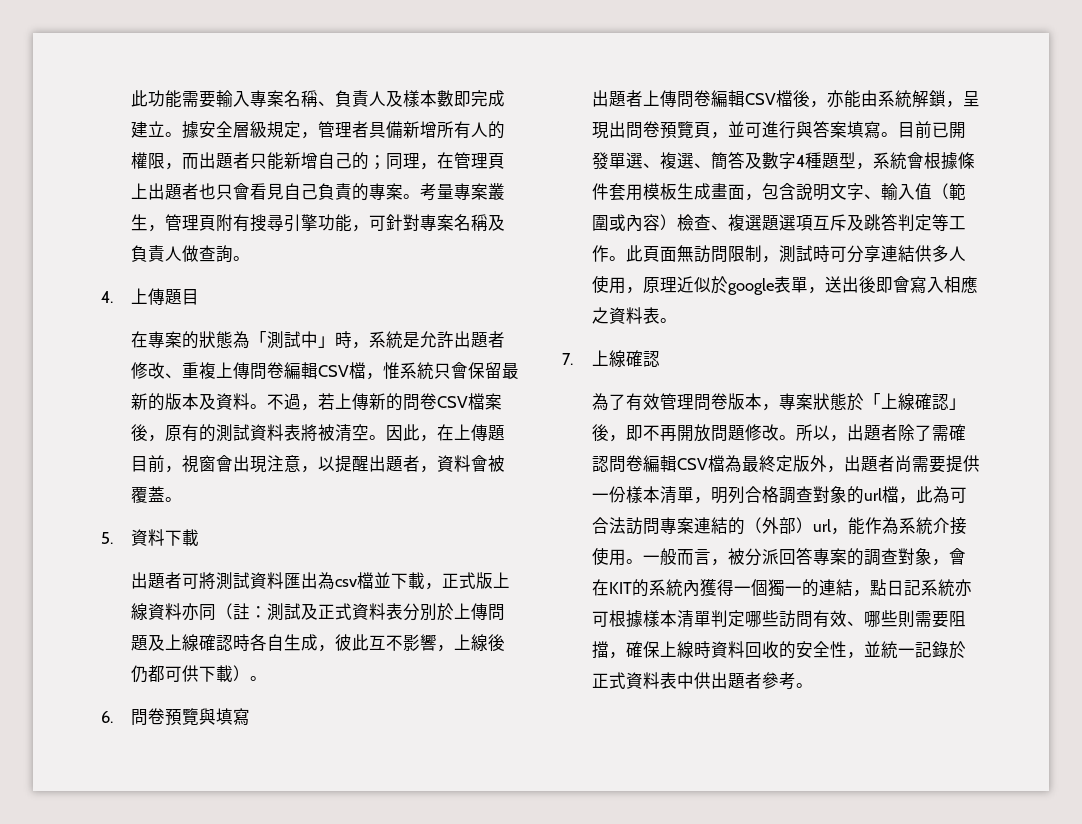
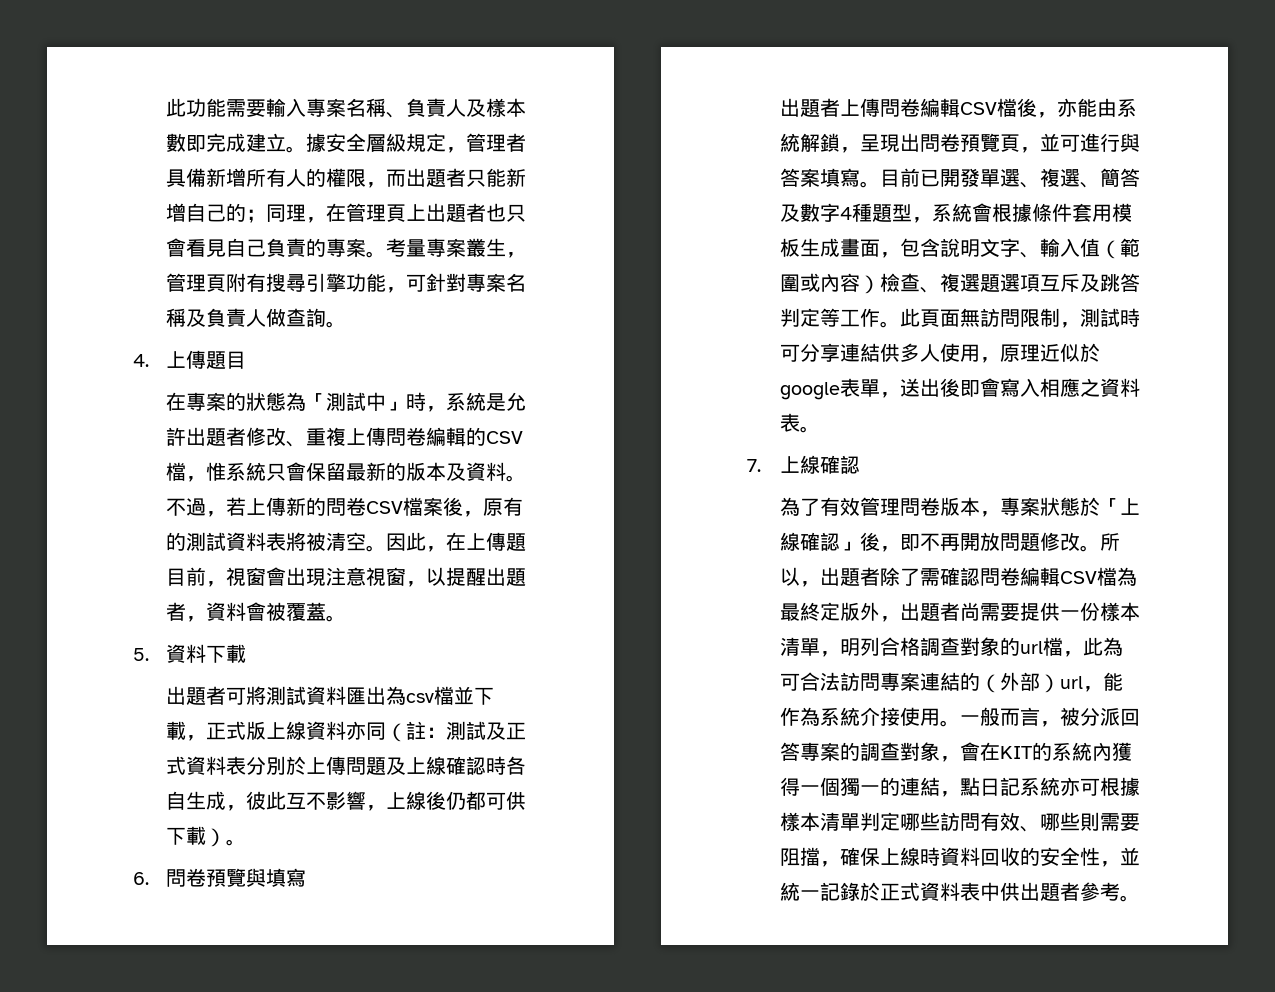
(319, 370) none -> [466,427,487,446] 的
(302, 463) none -> [366,567,407,586] 視窗

